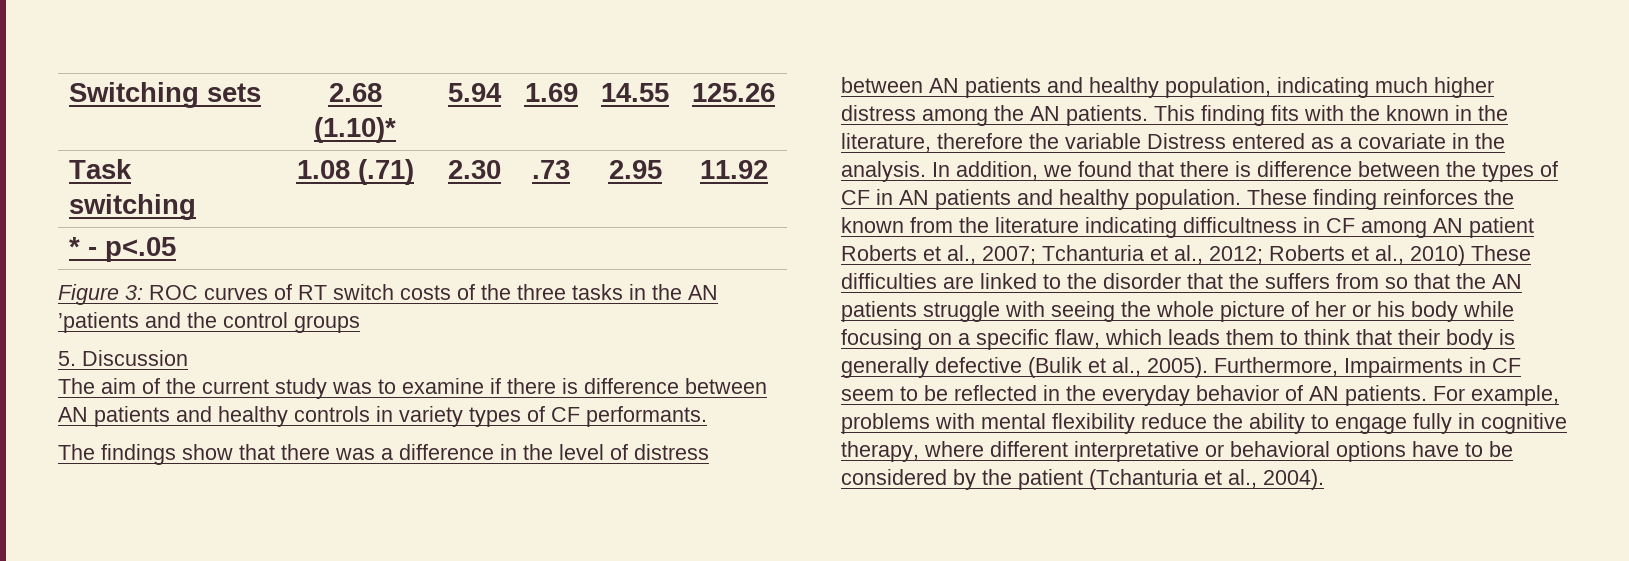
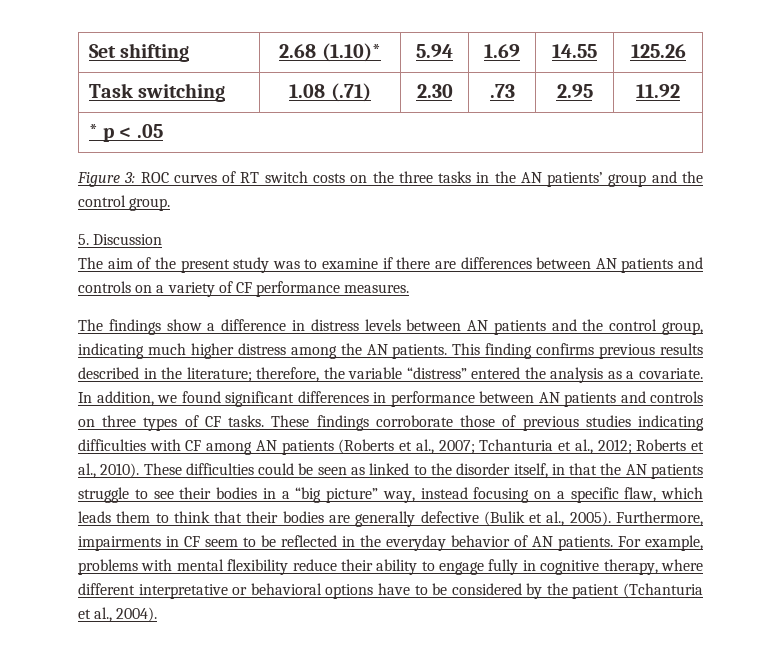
[69,82,262,108] Switching sets -> [88,43,190,62] Set shifting
[88,237,177,262] - p<.05 -> [103,124,163,142] p < .05
[457,284,475,300] of -> [350,175,368,183] on
[58,312,360,333] ’patients and the control groups -> [547,171,703,187] [78,195,171,211] patients’ group and the control group.
[202,379,269,394] current -> [180,259,230,273] present
[562,378,767,394] [58,406,707,427] [58,444,709,465] [841,77,1271,98] is difference between AN patients and healthy controls in variety types of CF performants. // The findings show that there was a difference in the level of distress between AN patients and healthy population, -> [434,257,703,273] [78,281,410,297] [78,319,703,335] are differences between AN patients and controls on a variety of CF performance measures. // The findings show a difference in distress levels between AN patients and the control group,
[1271,105,1508,121] [841,133,1505,152] [841,161,1558,182] [841,189,1514,210] [841,217,1320,238] fits with the known in the literature, therefore the variable Distress entered as a covariate in the analysis. In addition, we found that there is difference between the types of CF in AN patients and healthy population. These finding reinforces the known from the literature indicating difficultness in -> [536,343,703,359] [78,367,704,383] [78,391,703,407] [78,415,704,431] [78,439,181,451] confirms previous results described in the literature; therefore, the variable “distress” entered the analysis as a covariate. In addition, we found significant differences in performance between AN patients and controls on three types of CF tasks. These findings corroborate those of previous studies indicating difficulties with
[1469,217,1534,238] [841,245,917,261] patient Roberts -> [281,439,395,455] patients (Roberts
[1410,245,1465,266] 2010) -> [100,463,140,478] 2010).
[943,273,1408,289] are linked to the disorder that the suffers from so -> [258,463,565,478] could be seen as linked to the disorder itself, in
[1005,301,1514,322] with seeing the whole picture of her or his body while -> [134,487,468,503] to see their bodies in a “big picture” way, instead
[1446,329,1515,350] body is -> [282,511,350,523] bodies are
[1344,357,1463,378] Impairments -> [78,536,161,551] impairments
[1213,413,1243,429] the -> [340,559,373,571] their

